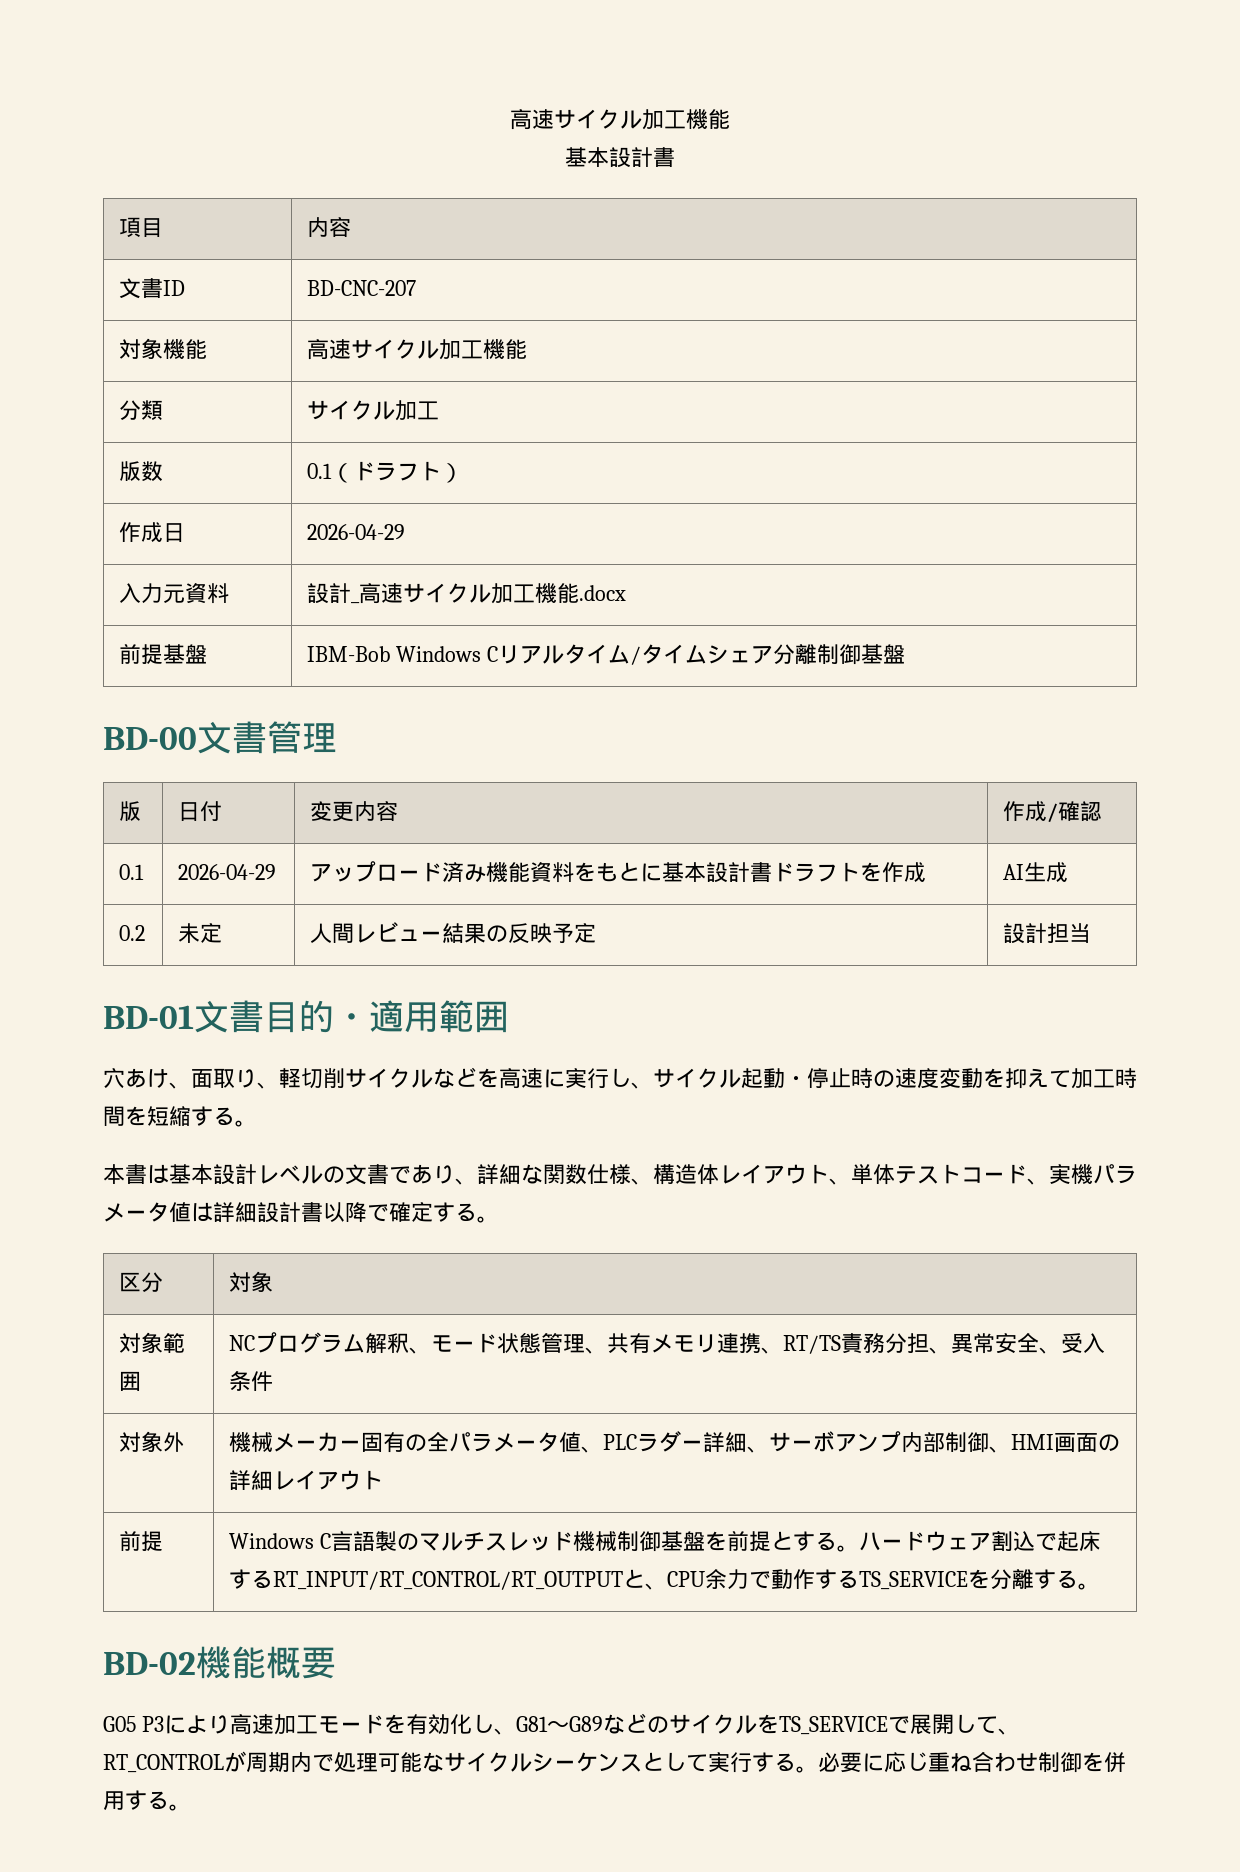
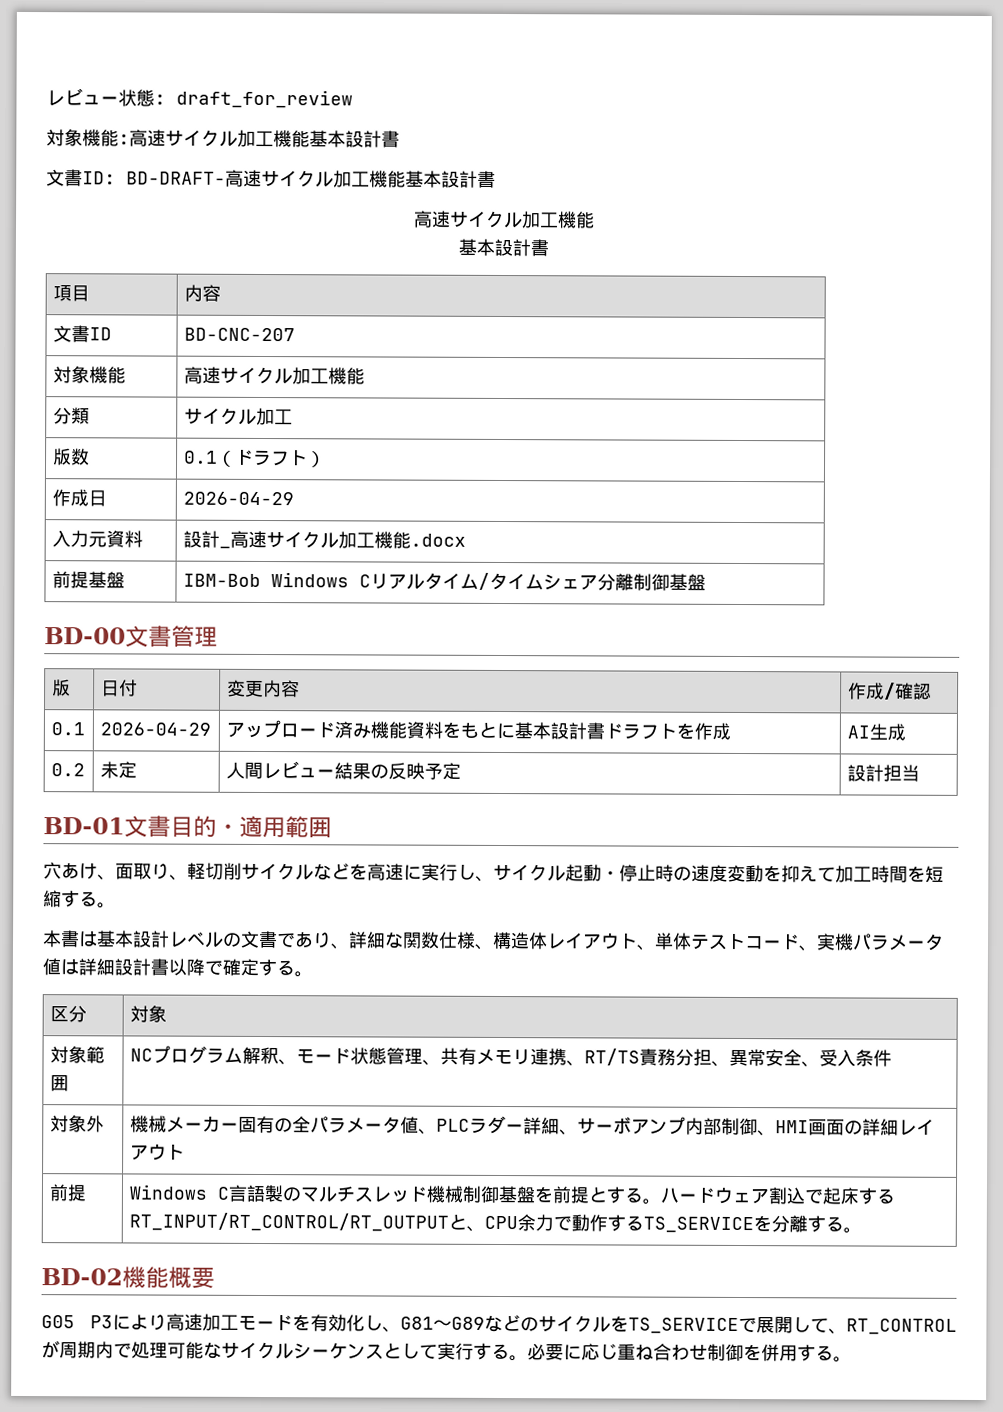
(510, 119) none -> [46,88,353,109] [46,129,400,148] [46,169,496,188] レビュー状態: draft_for_review // 対象機能:高速サイクル加工機能基本設計書 // 文書ID: BD-DRAFT-高速サイクル加工機能基本設計書 //

